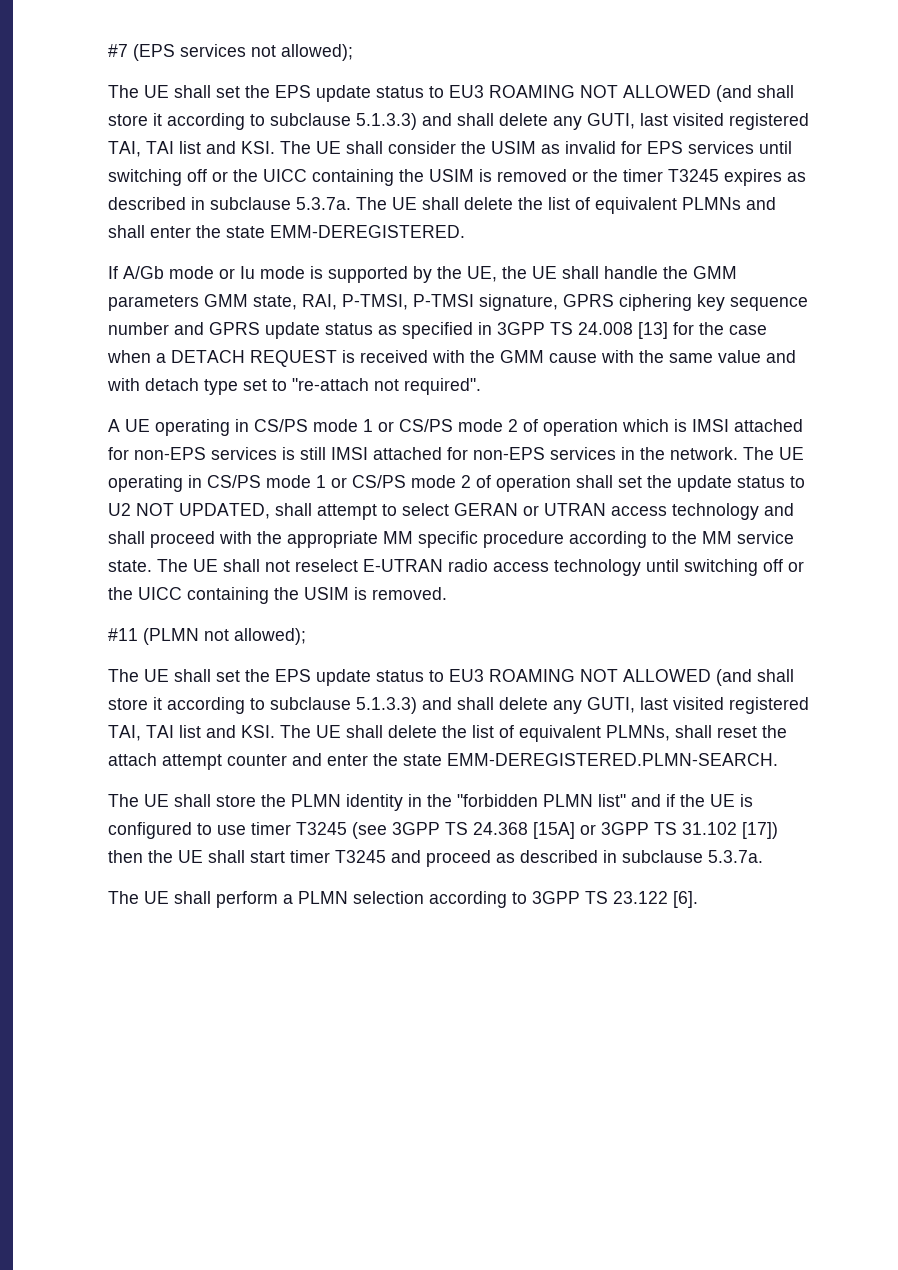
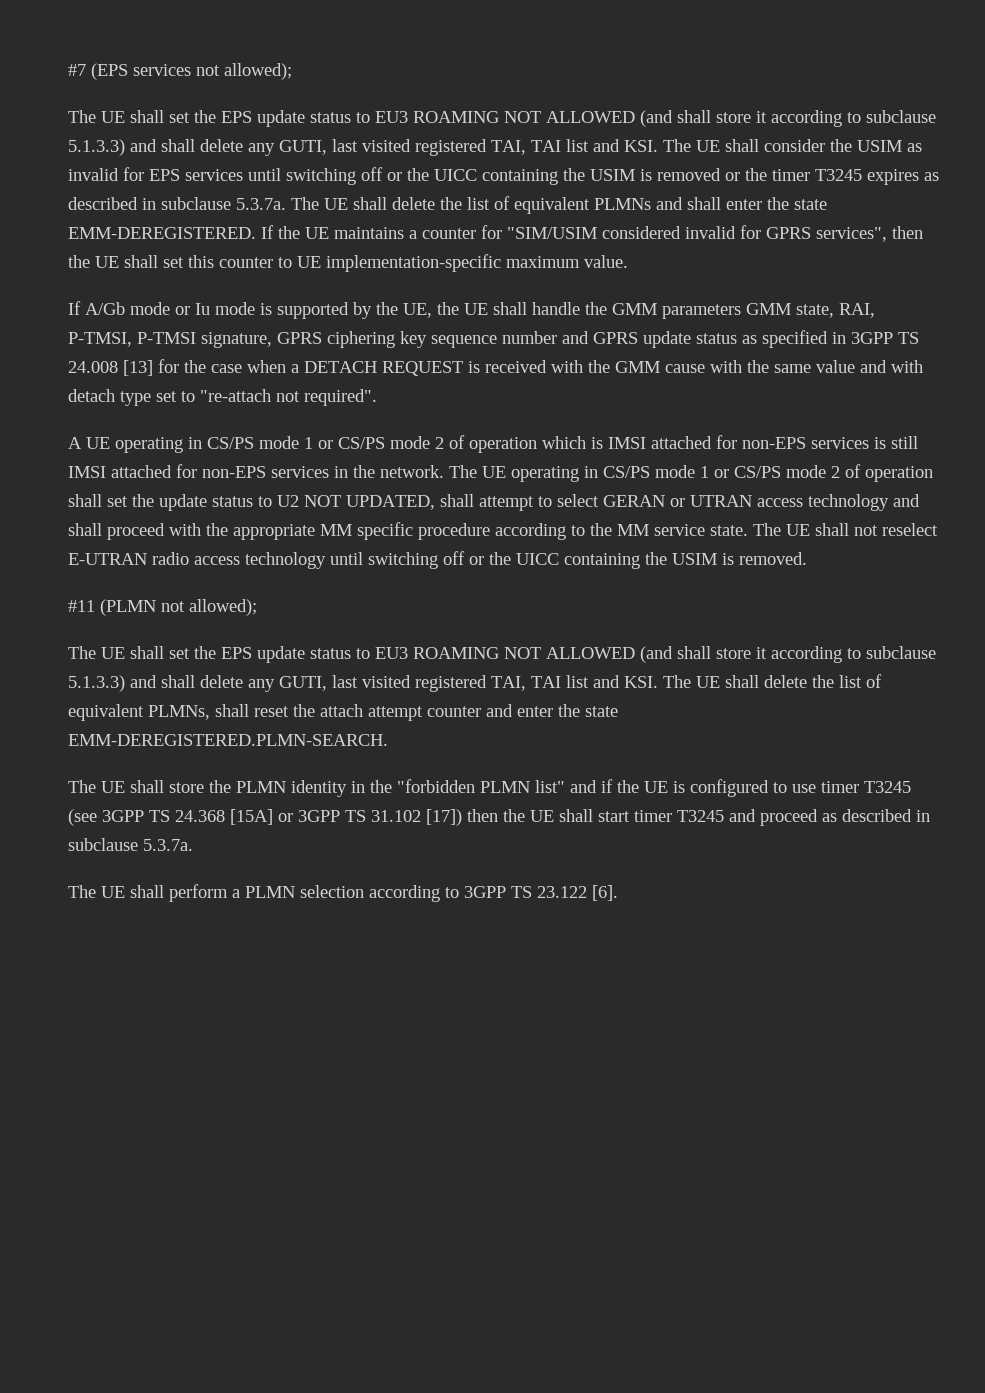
(466, 231) none -> [261,225,924,242] [68,254,629,272] If the UE maintains a counter for "SIM/USIM considered invalid for GPRS services", then the UE shall set this counter to UE implementation-specific maximum value.

